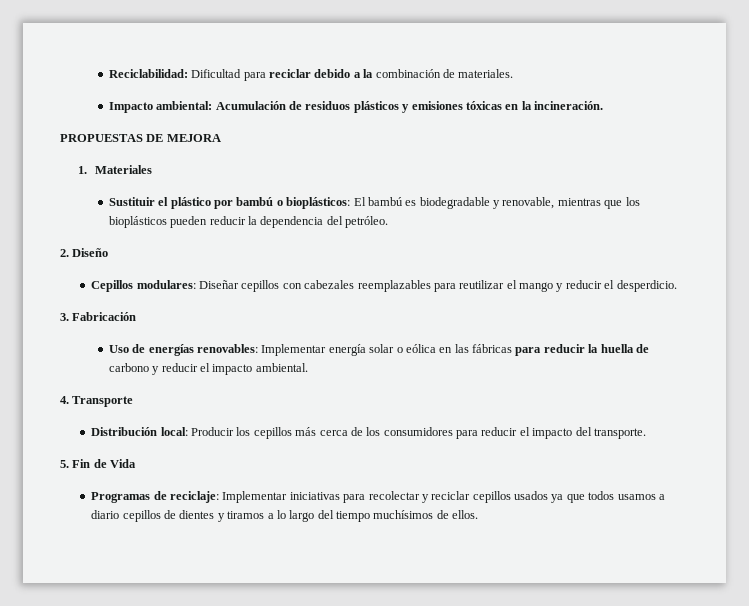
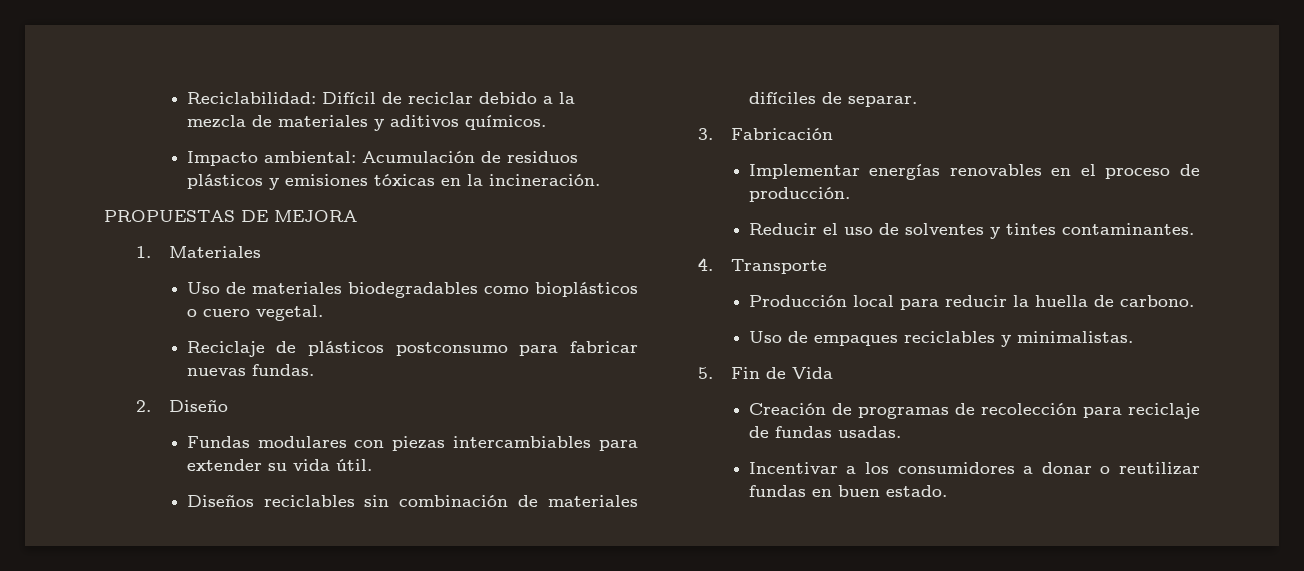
[191,69,266,81] Dificultad para -> [321,92,402,104] Difícil de
[375,69,514,78] combinación de materiales. -> [186,115,546,131] mezcla de materiales y aditivos químicos.
[108,197,640,209] [108,216,389,228] [60,248,109,257] [91,280,677,292] [60,312,137,321] [108,344,513,356] Sustituir el plástico por bambú o bioplásticos: El bambú es biodegradable y renovable, mientras que los bioplásticos pueden reducir la dependencia del petróleo. // 2. Diseño // Cepillos modulares: Diseñar cepillos con cabezales reemplazables para reutilizar el mango y reducir el desperdicio. // 3. Fabricación // Uso de energías renovables: Implementar energía solar o eólica en las fábricas -> [186,282,638,298] [186,305,323,321] [186,341,638,357] [186,364,314,376] [136,399,228,412] [186,436,638,451] [186,459,372,471] [186,494,638,507] [748,92,917,107] [698,128,833,140] [748,164,1200,180] [748,187,850,202] [748,223,1194,239] [698,258,827,274] [748,295,894,307] Uso de materiales biodegradables como bioplásticos o cuero vegetal. // Reciclaje de plásticos postconsumo para fabricar nuevas fundas. // 2. Diseño // Fundas modulares con piezas intercambiables para extender su vida útil. // Diseños reciclables sin combinación de materiales difíciles de separar. // 3. Fabricación // Implementar energías renovables en el proceso de producción. // Reducir el uso de solventes y tintes contaminantes. // 4. Transporte // Producción local
[108,363,308,375] [60,396,134,407] [91,427,646,439] [60,459,137,468] [91,491,665,503] [91,510,479,522] carbono y reducir el impacto ambiental. // 4. Transporte // Distribución local: Producir los cepillos más cerca de los consumidores para reducir el impacto del transporte. // 5. Fin de Vida // Programas de reciclaje: Implementar iniciativas para recolectar y reciclar cepillos usados ya que todos usamos a diario cepillos de dientes y tiramos a lo largo del tiempo muchísimos de ellos. -> [1119,295,1194,307] [748,331,1133,347] [698,367,833,379] [748,403,1200,419] [748,426,901,438] [748,462,1200,475] [748,485,947,497] carbono. // Uso de empaques reciclables y minimalistas. // 5. Fin de Vida // Creación de programas de recolección para reciclaje de fundas usadas. // Incentivar a los consumidores a donar o reutilizar fundas en buen estado.

